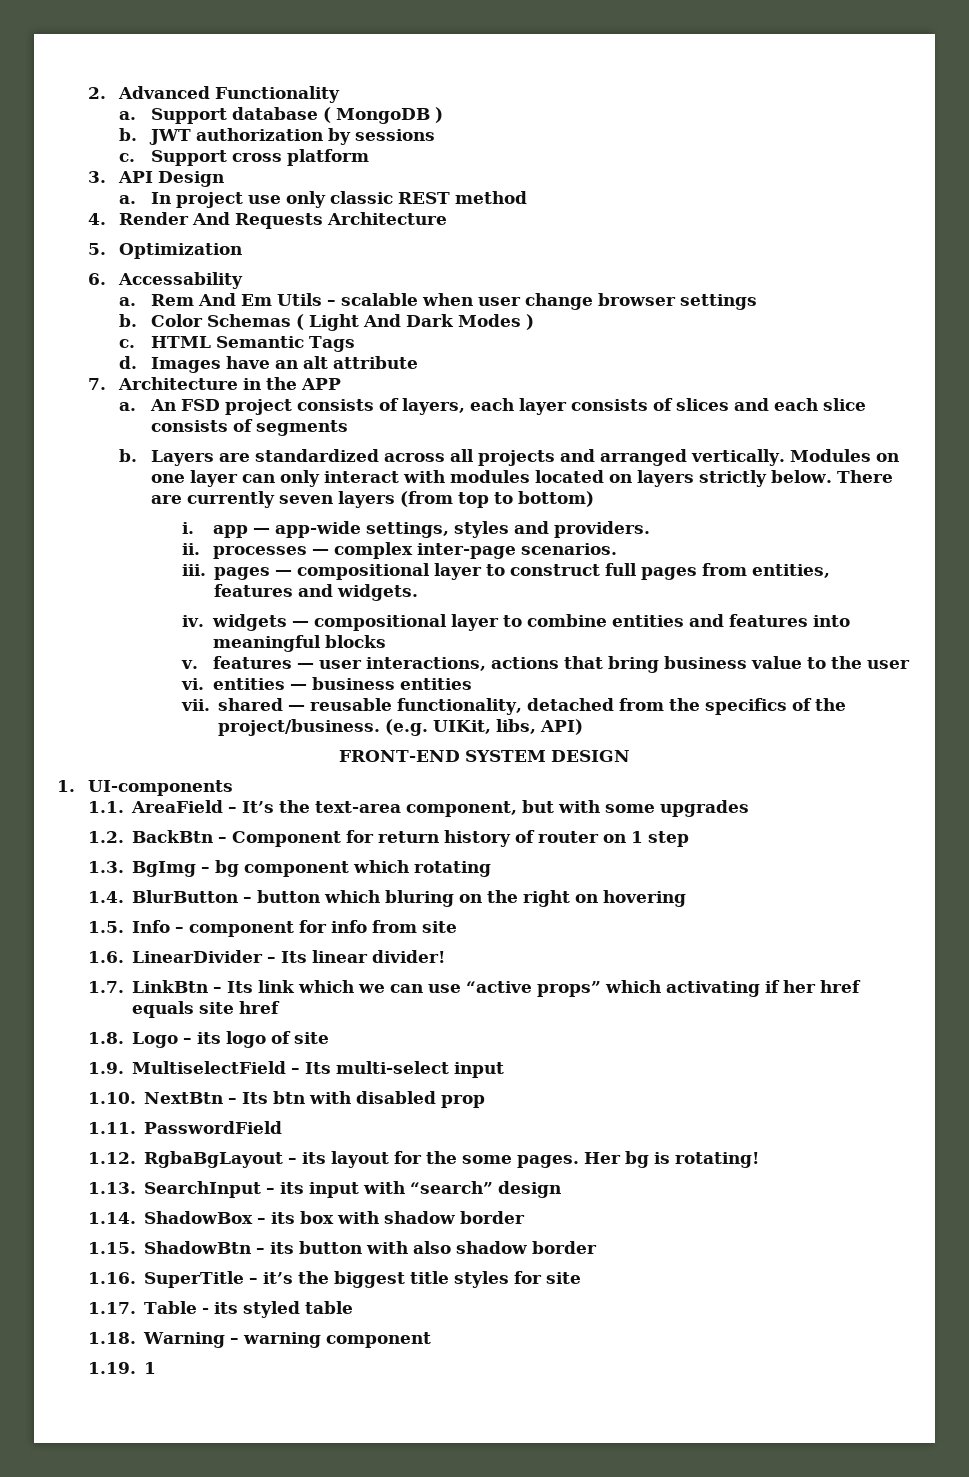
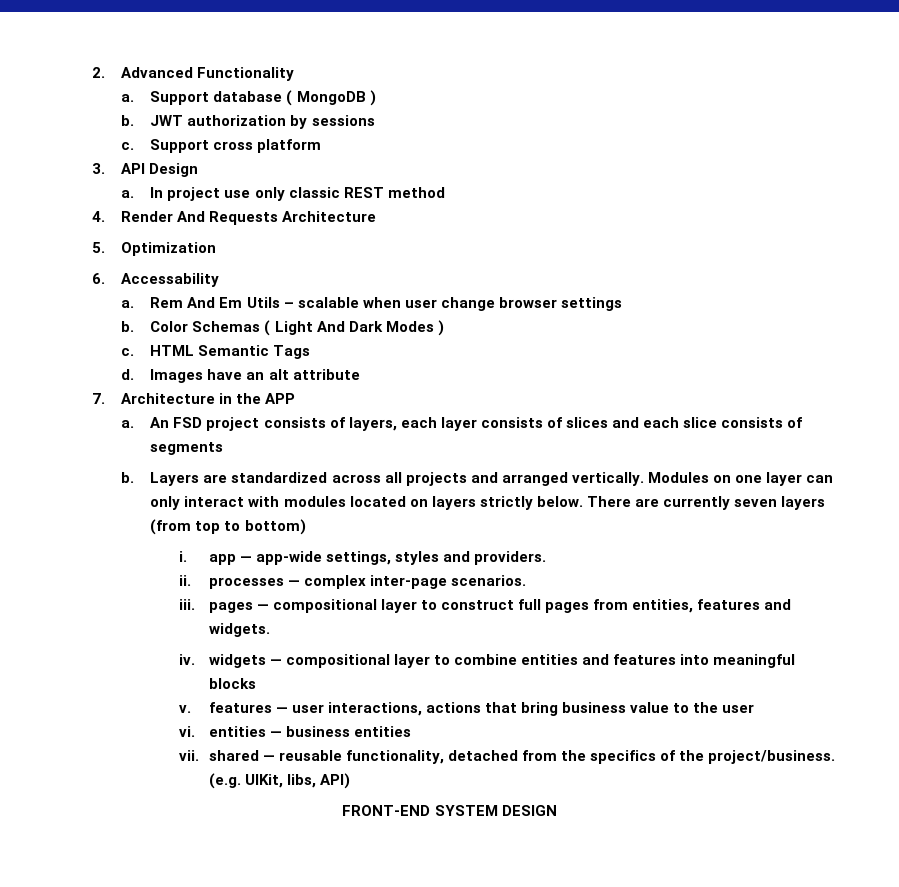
[57,780,234,796] [88,800,750,817] [88,830,690,847] [88,860,492,877] [88,890,687,907] [88,920,458,937] [88,950,446,963] [88,980,862,997] [132,1001,281,1018] [88,1031,330,1048] [88,1061,505,1078] [88,1091,486,1108] [88,1121,283,1134] [88,1151,760,1168] [88,1181,562,1198] [88,1211,526,1224] [88,1241,598,1254] [88,1271,582,1288] [88,1301,354,1318] [88,1332,432,1348] [88,1362,157,1374] // 1. UI-components // 1.1. AreaField – It’s the text-area component, but with some upgrades // 1.2. BackBtn – Component for return history of router on 1 step // 1.3. BgImg – bg component which rotating // 1.4. BlurButton – button which bluring on the right on hovering // 1.5. Info – component for info from site // 1.6. LinearDivider – Its linear divider! // 1.7. LinkBtn – Its link which we can use “active props” which activating if her href equals site href // 1.8. Logo – its logo of site // 1.9. MultiselectField – Its multi-select input // 1.10. NextBtn – Its btn with disabled prop // 1.11. PasswordField // 1.12. RgbaBgLayout – its layout for the some pages. Her bg is rotating! // 1.13. SearchInput – its input with “search” design // 1.14. ShadowBox – its box with shadow border // 1.15. ShadowBtn – its button with also shadow border // 1.16. SuperTitle – it’s the biggest title styles for site // 1.17. Table - its styled table // 1.18. Warning – warning component // 1.19. 1 -> (557, 810) none

